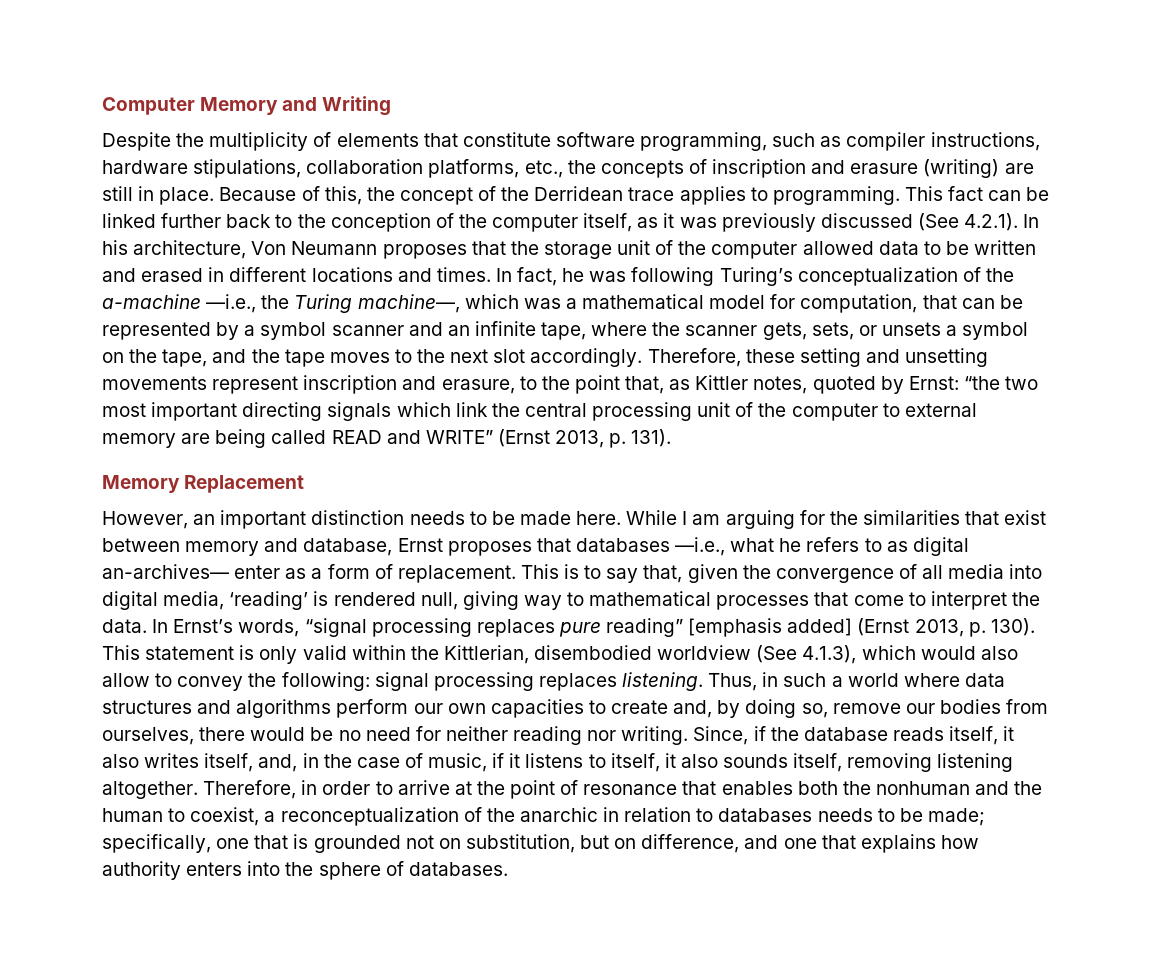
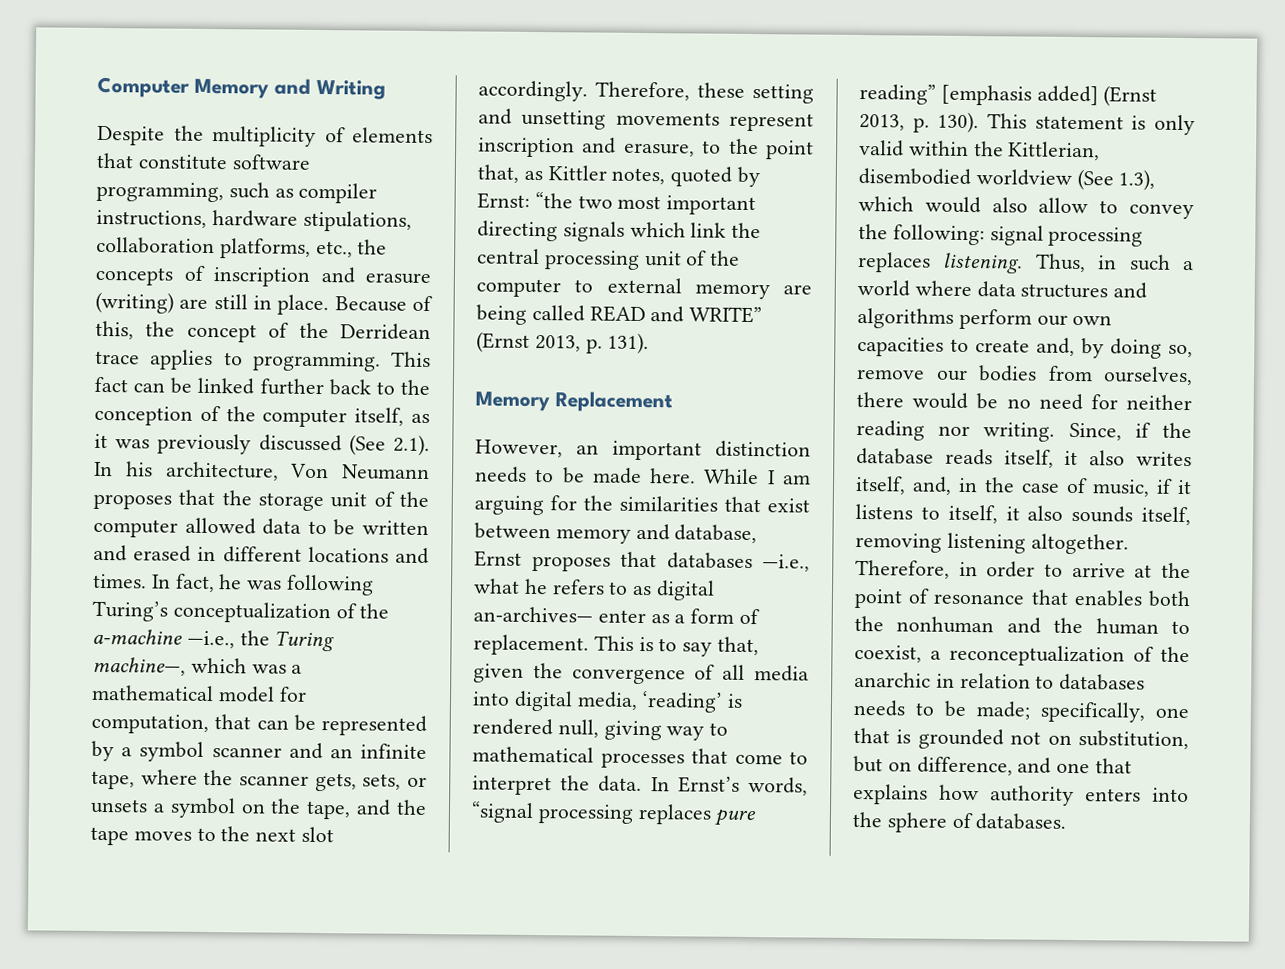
[964,213,1019,231] 4.2.1). -> [392,434,430,457] 2.1).
[802,645,857,664] 4.1.3), -> [1118,169,1156,191] 1.3),

